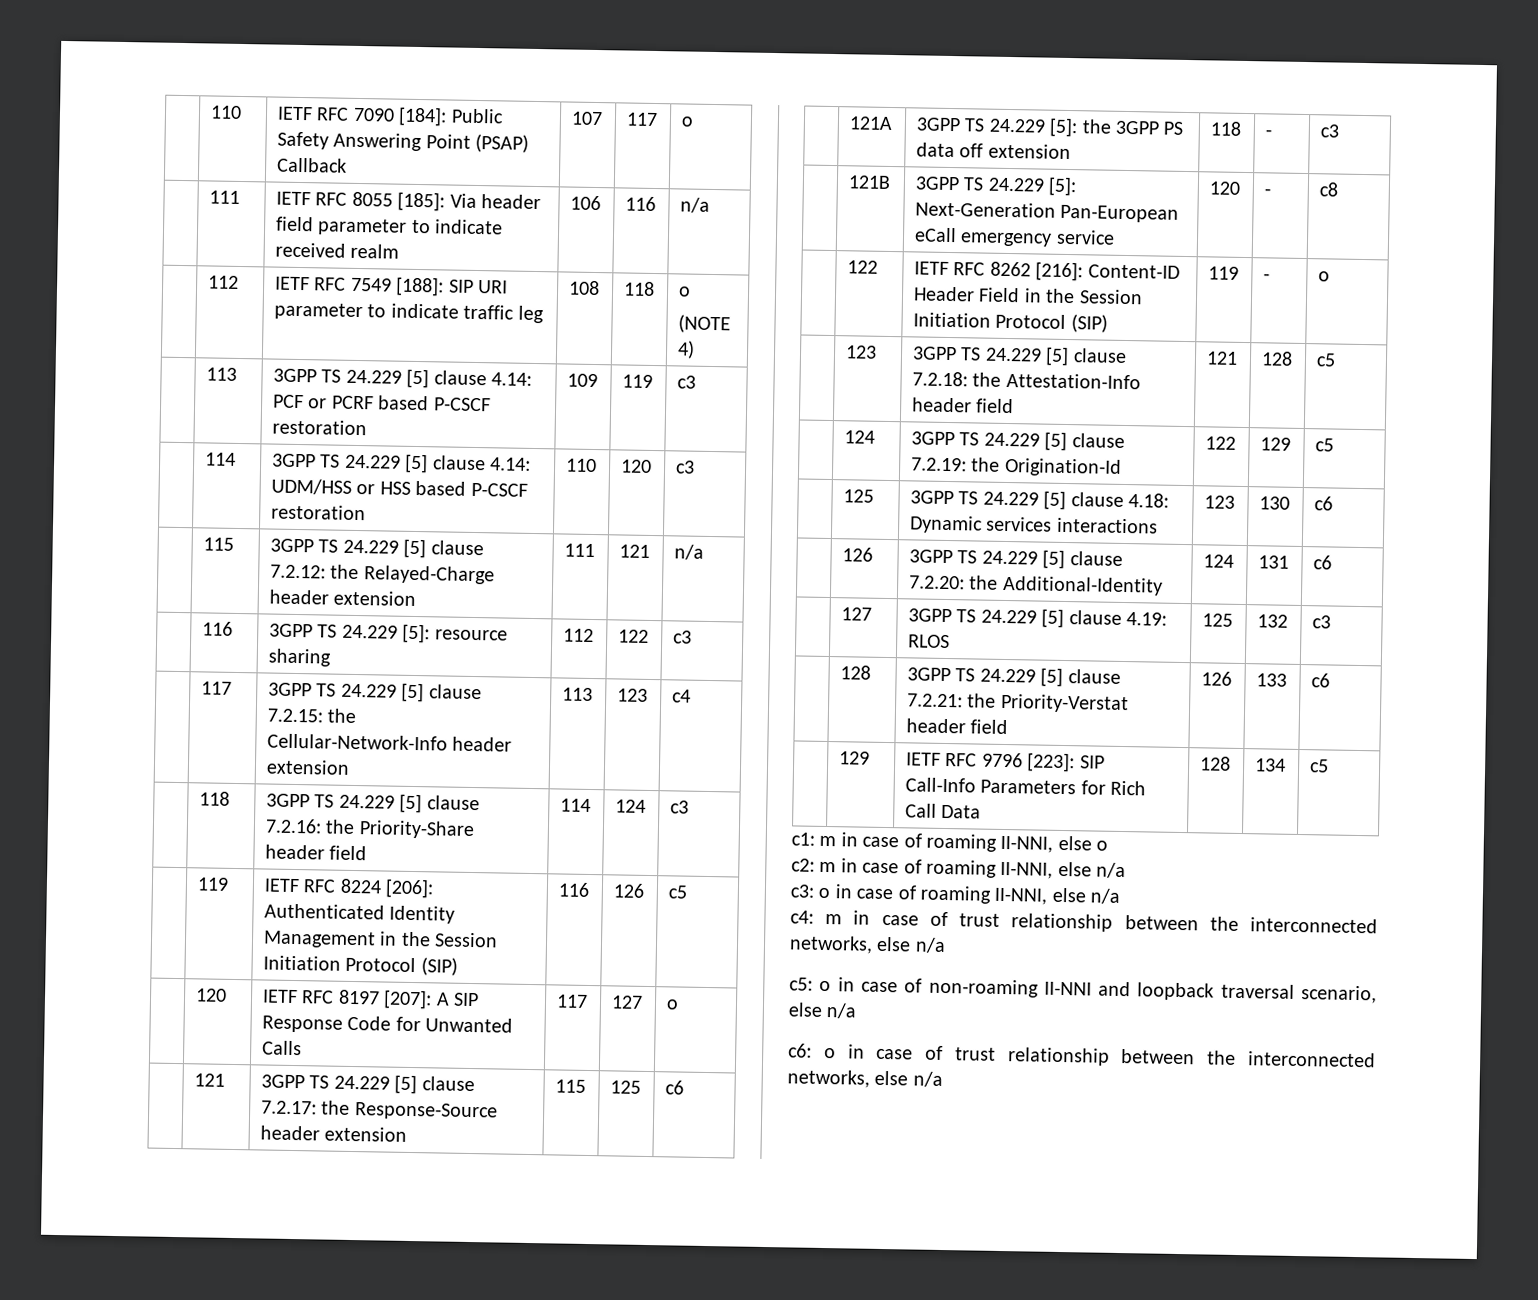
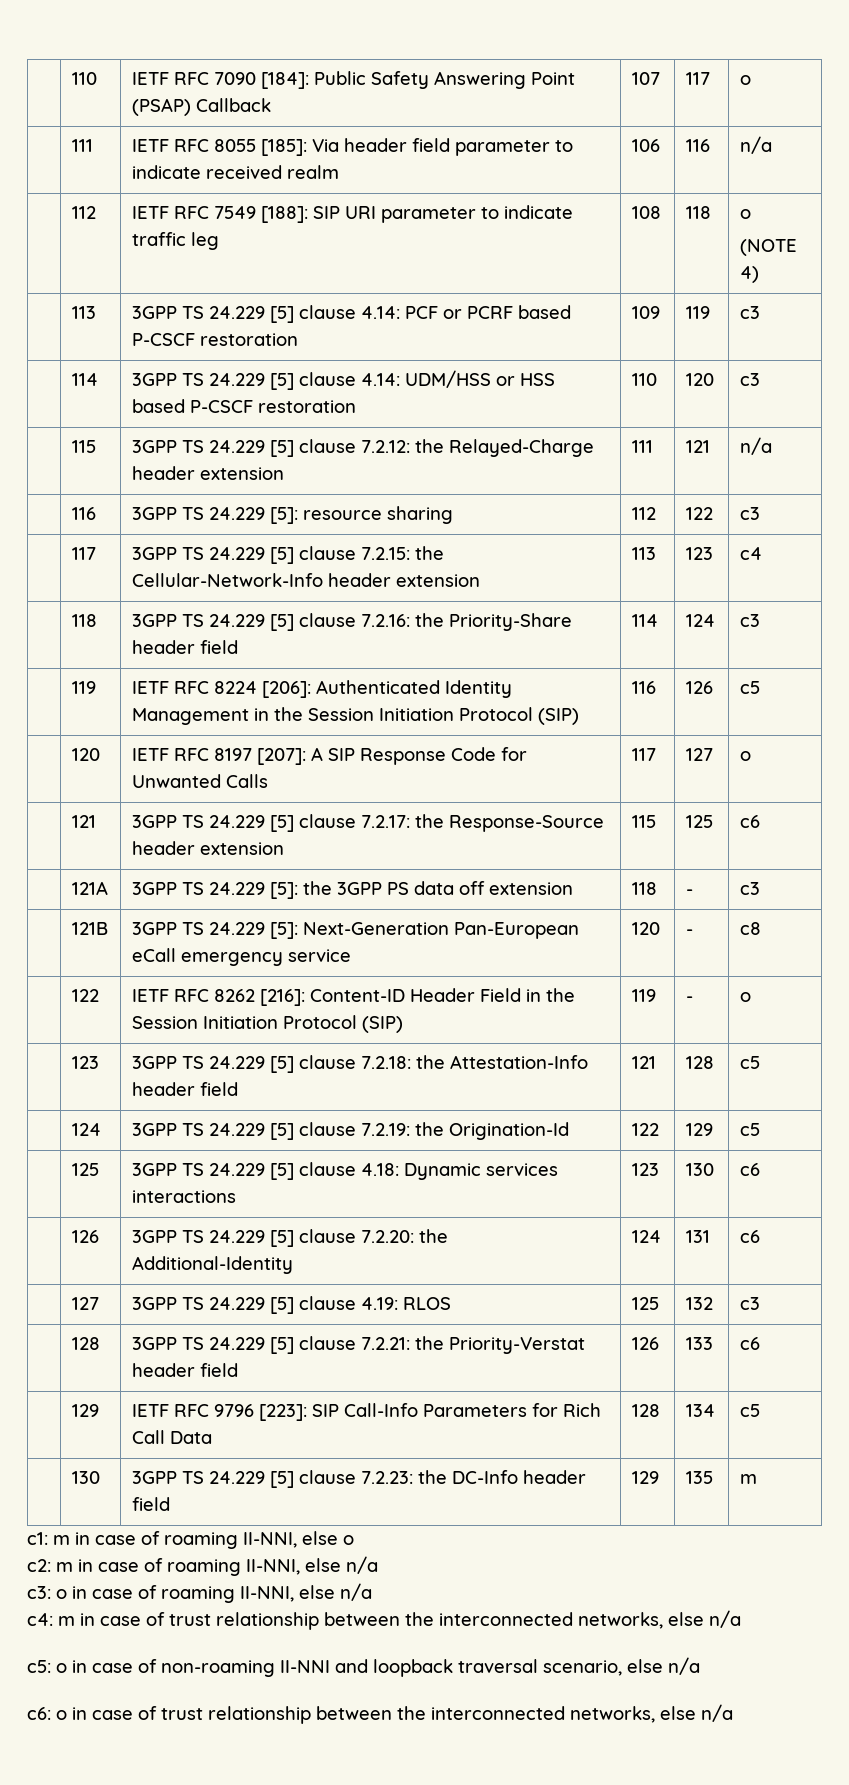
(1330, 766) none -> [71,1471,100,1484] [131,1470,586,1488] [131,1497,170,1511] [631,1471,659,1484] [685,1471,713,1484] [739,1474,757,1484] // | 130 | 3GPP TS 24.229 [5] clause 7.2.23: the DC-Info header field | 129 | 135 | m

